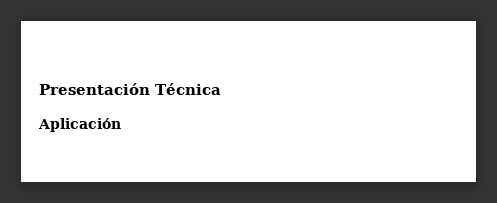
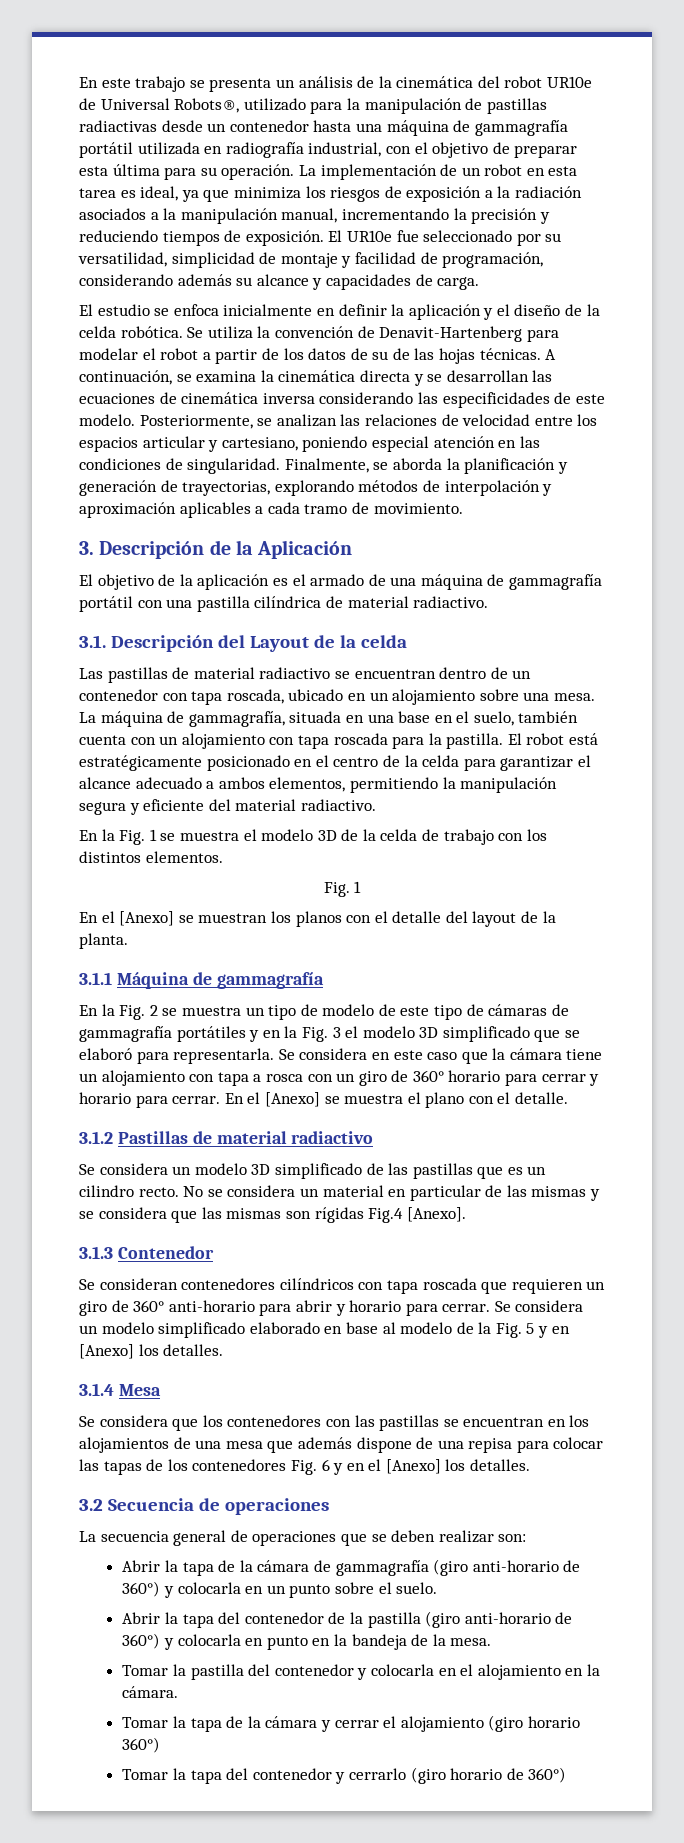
[39,83,221,95] [38,118,121,132] Presentación Técnica // Aplicación -> [79,76,593,92] [79,98,547,114] [79,120,568,136] [79,142,578,158] [79,164,578,180] [79,186,583,202] [79,208,550,224] [79,230,562,246] [78,252,544,268] [79,274,480,290] [79,304,600,320] [79,326,559,342] [79,348,557,364] [79,370,553,386] [79,392,605,408] [79,414,598,429] [79,436,540,452] [79,458,568,474] [79,480,553,496] [79,502,463,518] [79,540,353,559] [79,574,603,590] [79,596,489,612] [79,635,407,652] [79,667,532,683] [79,689,595,705] [79,711,579,727] [79,733,599,749] [79,755,591,771] [79,777,558,793] [79,799,376,815] [79,829,547,845] [79,851,223,863] [323,881,362,897] [79,911,556,927] [79,933,128,949] [79,972,324,989] [79,1004,569,1020] [79,1026,581,1042] [79,1048,603,1064] [79,1070,600,1086] [79,1092,569,1108] [79,1131,374,1144] [79,1163,547,1179] [79,1185,601,1201] [79,1207,466,1223] [79,1246,214,1259] [79,1278,606,1294] [79,1300,584,1316] [79,1322,570,1338] [79,1344,224,1359] [79,1383,161,1396] [79,1415,590,1431] [79,1437,604,1453] [79,1459,531,1475] [79,1498,329,1515] [79,1530,527,1546] [122,1559,581,1576] [122,1581,438,1598] [122,1611,573,1628] [122,1633,492,1650] [122,1664,600,1680] [122,1686,179,1698] [122,1715,580,1732] [122,1737,161,1753] [122,1767,567,1784] En este trabajo se presenta un análisis de la cinemática del robot UR10e de Universal Robots®, utilizado para la manipulación de pastillas radiactivas desde un contenedor hasta una máquina de gammagrafía portátil utilizada en radiografía industrial, con el objetivo de preparar esta última para su operación. La implementación de un robot en esta tarea es ideal, ya que minimiza los riesgos de exposición a la radiación asociados a la manipulación manual, incrementando la precisión y reduciendo tiempos de exposición. El UR10e fue seleccionado por su versatilidad, simplicidad de montaje y facilidad de programación, considerando además su alcance y capacidades de carga. // El estudio se enfoca inicialmente en definir la aplicación y el diseño de la celda robótica. Se utiliza la convención de Denavit-Hartenberg para modelar el robot a partir de los datos de su de las hojas técnicas. A continuación, se examina la cinemática directa y se desarrollan las ecuaciones de cinemática inversa considerando las especificidades de este modelo. Posteriormente, se analizan las relaciones de velocidad entre los espacios articular y cartesiano, poniendo especial atención en las condiciones de singularidad. Finalmente, se aborda la planificación y generación de trayectorias, explorando métodos de interpolación y aproximación aplicables a cada tramo de movimiento. // 3. Descripción de la Aplicación // El objetivo de la aplicación es el armado de una máquina de gammagrafía portátil con una pastilla cilíndrica de material radiactivo. // 3.1. Descripción del Layout de la celda // Las pastillas de material radiactivo se encuentran dentro de un contenedor con tapa roscada, ubicado en un alojamiento sobre una mesa. La máquina de gammagrafía, situada en una base en el suelo, también cuenta con un alojamiento con tapa roscada para la pastilla. El robot está estratégicamente posicionado en el centro de la celda para garantizar el alcance adecuado a ambos elementos, permitiendo la manipulación segura y eficiente del material radiactivo. // En la Fig. 1 se muestra el modelo 3D de la celda de trabajo con los distintos elementos. // Fig. 1 // En el [Anexo] se muestran los planos con el detalle del layout de la planta. // 3.1.1 Máquina de gammagrafía // En la Fig. 2 se muestra un tipo de modelo de este tipo de cámaras de gammagrafía portátiles y en la Fig. 3 el modelo 3D simplificado que se elaboró para representarla. Se considera en este caso que la cámara tiene un alojamiento con tapa a rosca con un giro de 360° horario para cerrar y horario para cerrar. En el [Anexo] se muestra el plano con el detalle. // 3.1.2 Pastillas de material radiactivo // Se considera un modelo 3D simplificado de las pastillas que es un cilindro recto. No se considera un material en particular de las mismas y se considera que las mismas son rígidas Fig.4 [Anexo]. // 3.1.3 Contenedor // Se consideran contenedores cilíndricos con tapa roscada que requieren un giro de 360° anti-horario para abrir y horario para cerrar. Se considera un modelo simplificado elaborado en base al modelo de la Fig. 5 y en [Anexo] los detalles. // 3.1.4 Mesa // Se considera que los contenedores con las pastillas se encuentran en los alojamientos de una mesa que además dispone de una repisa para colocar las tapas de los contenedores Fig. 6 y en el [Anexo] los detalles. // 3.2 Secuencia de operaciones // La secuencia general de operaciones que se deben realizar son: // Abrir la tapa de la cámara de gammagrafía (giro anti-horario de 360°) y colocarla en un punto sobre el suelo. // Abrir la tapa del contenedor de la pastilla (giro anti-horario de 360°) y colocarla en punto en la bandeja de la mesa. // Tomar la pastilla del contenedor y colocarla en el alojamiento en la cámara. // Tomar la tapa de la cámara y cerrar el alojamiento (giro horario 360°) // Tomar la tapa del contenedor y cerrarlo (giro horario de 360°)

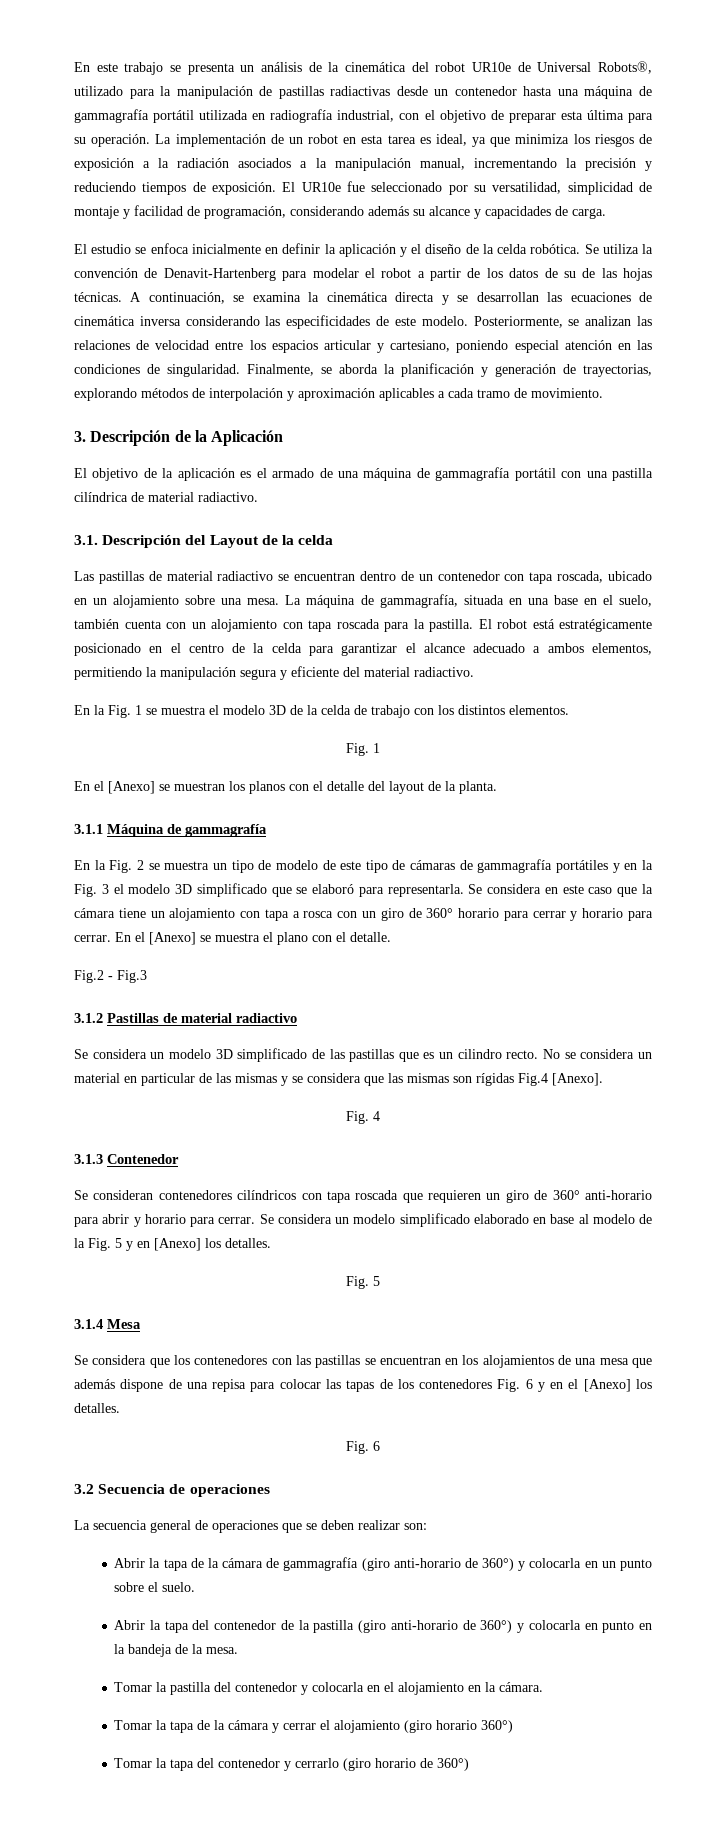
(569, 1098) none -> [74,970,147,983] // Fig.2 - Fig.3
(466, 1214) none -> [346,1111,380,1124] // Fig. 4
(224, 1350) none -> [346,1276,380,1289] // Fig. 5
(531, 1465) none -> [346,1441,380,1454] // Fig. 6

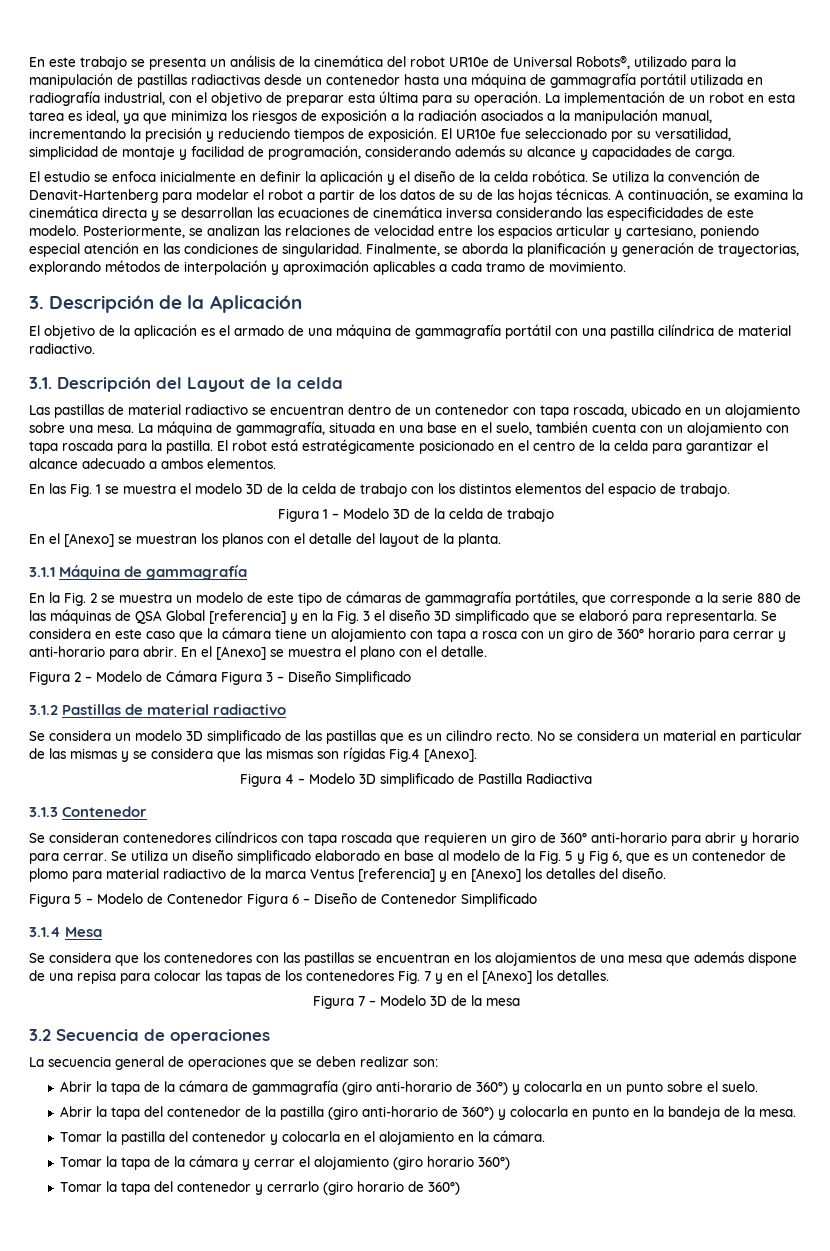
[591,643,652,655] [74,666,474,680] [74,705,105,715] elementos, permitiendo la manipulación segura y eficiente del material radiactivo. // En la -> [207,458,276,469] [29,483,66,494] elementos. // En las
[509,705,569,715] [346,743,380,756] elementos. // Fig. 1 -> [515,483,730,497] [278,508,554,522] elementos del espacio de trabajo. // Figura 1 – Modelo 3D de la celda de trabajo
[231,860,272,873] tipo de -> (192, 599) none
[556,860,609,873] portátiles -> [515,591,801,606] [29,609,286,624] portátiles, que corresponde a la serie 880 de las máquinas de QSA Global [referencia]
[128,884,171,894] modelo -> [389,609,430,621] diseño
[582,908,653,921] [74,935,111,942] horario para cerrar. -> [29,646,177,660] anti-horario para abrir.
[74,970,147,983] Fig.2 - Fig.3 -> [29,670,411,685] Figura 2 – Modelo de Cámara Figura 3 – Diseño Simplificado
[346,1111,369,1124] Fig. -> [240,773,281,787] Figura
(380, 1116) none -> [298,773,592,787] – Modelo 3D simplificado de Pastilla Radiactiva
[277,1214,396,1224] considera un modelo -> [131,849,233,861] utiliza un diseño
[137,1238,271,1251] [346,1276,380,1289] en [Anexo] los detalles. // Fig. 5 -> [589,850,786,864] [29,867,666,882] [29,892,537,907] Fig 6, que es un contenedor de plomo para material radiactivo de la marca Ventus [referencia] y en [Anexo] los detalles del diseño. // Figura 5 – Modelo de Contenedor Figura 6 – Diseño de Contenedor Simplificado
[525,1379,533,1389] 6 -> [424,971,431,981] 7
[346,1441,380,1454] Fig. 6 -> [312,995,520,1009] Figura 7 – Modelo 3D de la mesa

